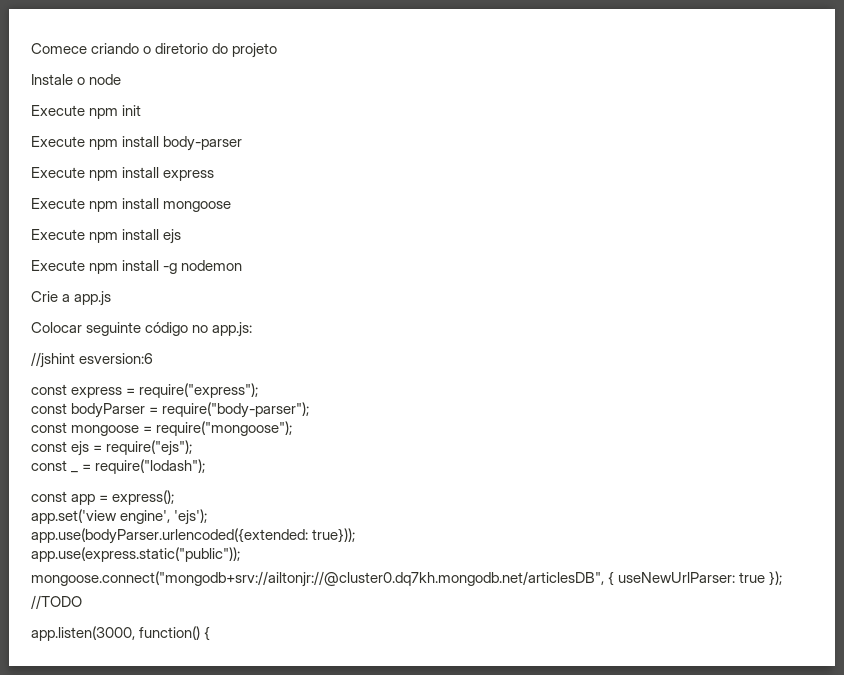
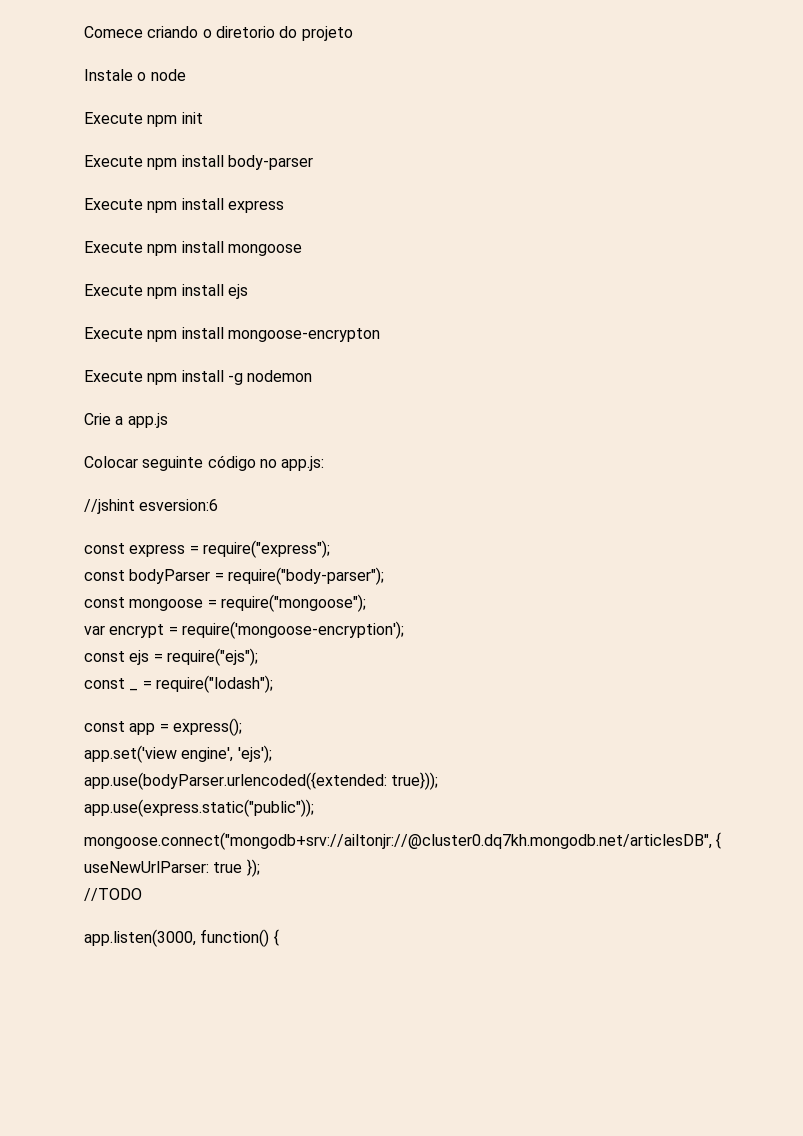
(182, 236) none -> [84,327,380,342] // Execute npm install mongoose-encrypton
(293, 428) none -> [84,621,404,639] // var encrypt = require('mongoose-encryption');

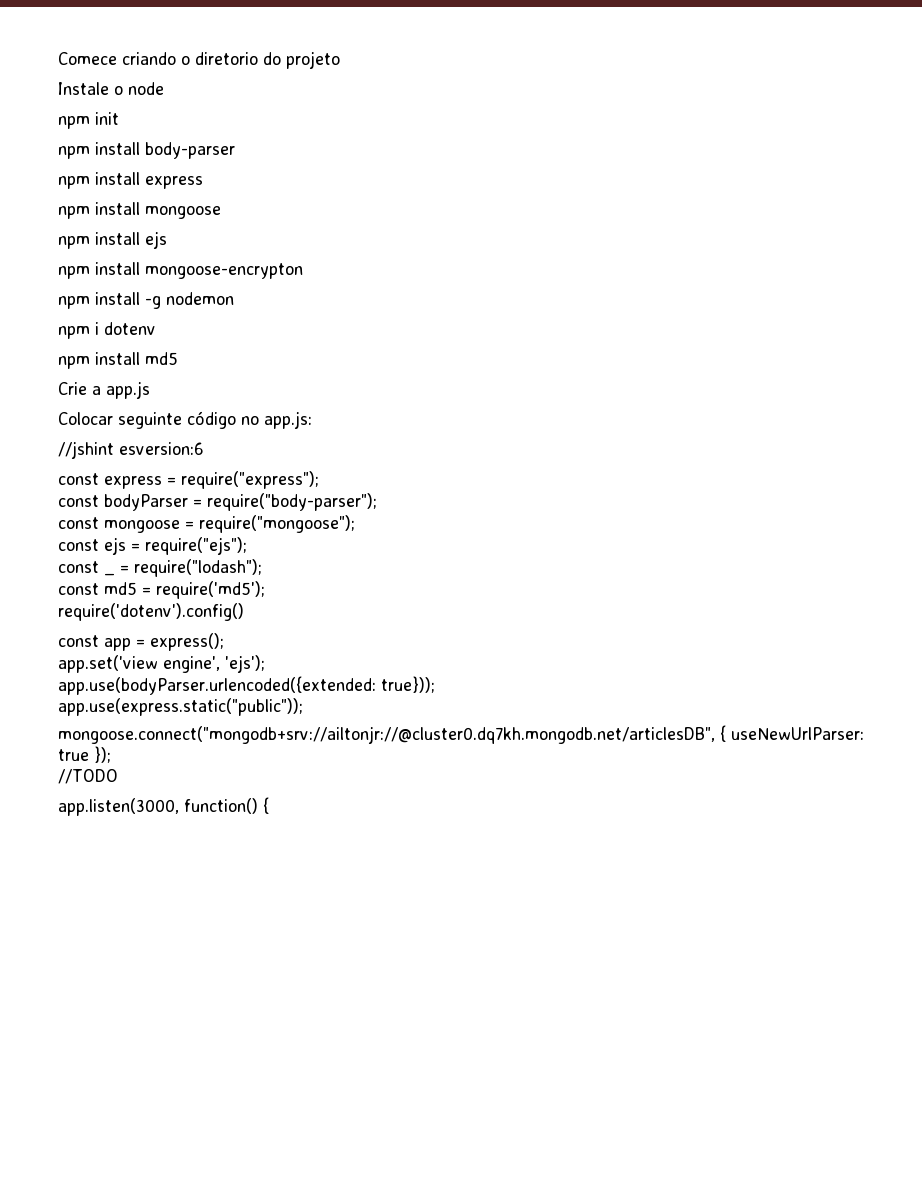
[84,112,143,124] Execute -> (164, 88) none
[84,155,143,167] Execute -> (119, 118) none
[84,198,143,210] Execute -> (235, 150) none
[84,241,143,253] Execute -> (203, 182) none
[84,284,143,296] Execute -> (221, 212) none
[84,327,143,339] Execute -> (167, 240) none
[84,370,143,382] Execute -> (303, 271) none
(313, 376) none -> [58,322,156,339] [58,352,178,369] // npm i dotenv // npm install md5
[84,621,404,639] // var encrypt = require('mongoose-encryption'); -> (355, 524) none
(273, 684) none -> [58,581,265,599] [58,603,244,621] // const md5 = require('md5'); // require('dotenv').config()

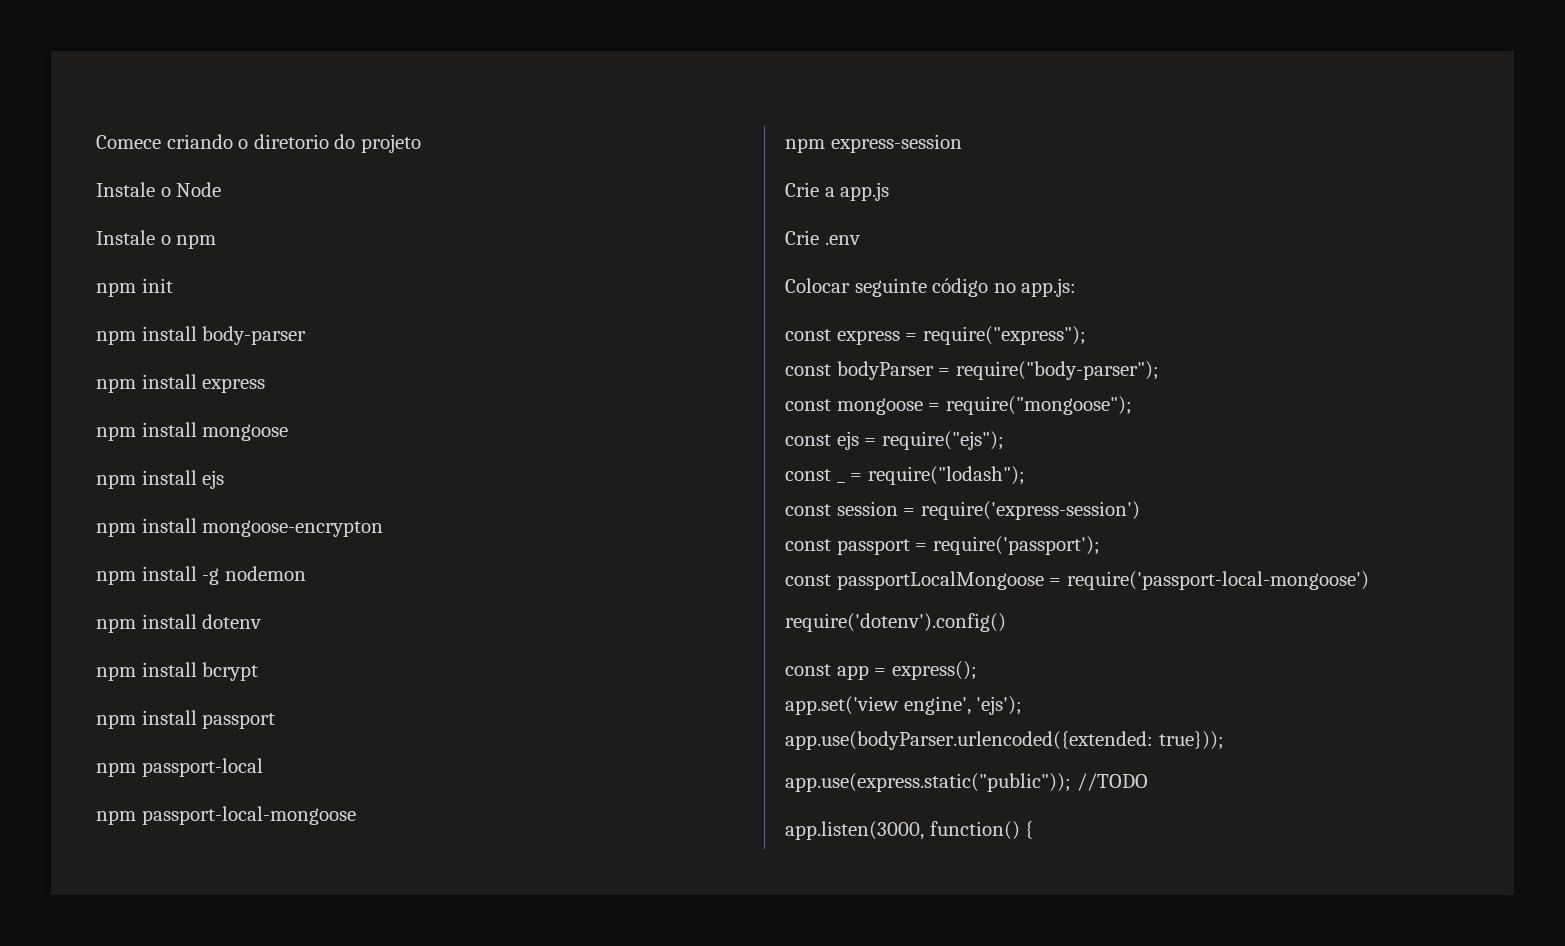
[128,82,164,95] node -> [176,182,222,197] [96,230,217,249] Node // Instale o npm
[95,322,99,335] i -> [141,614,197,629] install
[145,352,178,365] md5 -> [202,662,259,681] [96,710,276,729] [96,758,263,777] [96,806,356,825] [785,134,962,153] bcrypt // npm install passport // npm passport-local // npm passport-local-mongoose // npm express-session
(150, 390) none -> [785,230,860,245] // Crie .env
[58,441,204,459] // //jshint esversion:6 -> (1077, 287) none
[104,581,265,599] md5 = require('md5'); -> [836,501,1140,520] [785,536,1100,555] [785,571,1369,590] session = require('express-session') // const passport = require('passport'); // const passportLocalMongoose = require('passport-local-mongoose')
[58,725,864,744] [58,746,111,763] // mongoose.connect("mongodb+srv://ailtonjr://@cluster0.dq7kh.mongodb.net/articlesDB", { useNewUrlParser: true }); // -> (1071, 782) none

